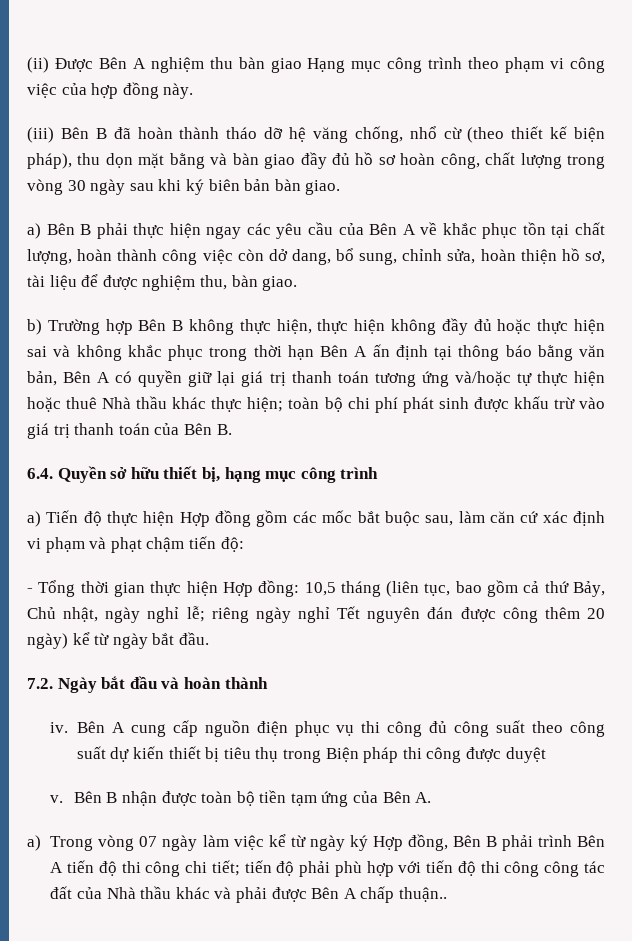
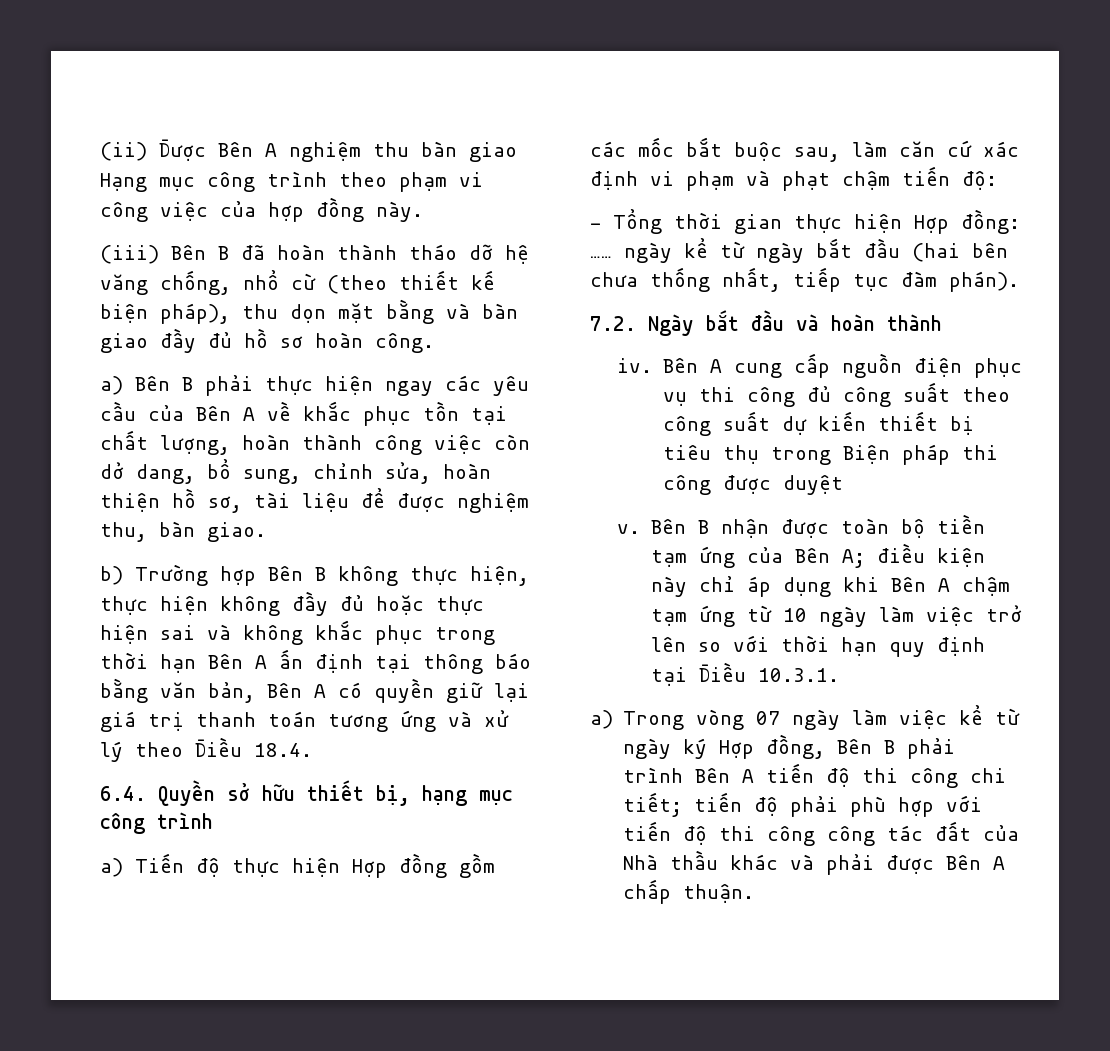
[440,152,605,169] [27,179,341,195] công, chất lượng trong vòng 30 ngày sau khi ký biên bản bàn giao. -> [375,333,434,353] công.
[454,371,605,386] [27,396,605,413] [27,423,232,439] và/hoặc tự thực hiện hoặc thuê Nhà thầu khác thực hiện; toàn bộ chi phí phát sinh được khấu trừ vào giá trị thanh toán của Bên B. -> [448,710,509,727] [100,737,312,762] và xử lý theo Điều 18.4.
[304,580,605,597] [27,606,606,623] [27,632,209,649] 10,5 tháng (liên tục, bao gồm cả thứ Bảy, Chủ nhật, ngày nghỉ lễ; riêng ngày nghỉ Tết nguyên đán được công thêm 20 ngày) kể từ ngày bắt đầu. -> [590,238,1008,263] [590,267,1019,292] …… ngày kể từ ngày bắt đầu (hai bên chưa thống nhất, tiếp tục đàm phán).
[415,792,432,803] A. -> [841,543,985,568] [650,576,1010,597] [650,605,1022,627] [650,635,985,657] [650,662,839,686] A; điều kiện này chỉ áp dụng khi Bên A chậm tạm ứng từ 10 ngày làm việc trở lên so với thời hạn quy định tại Điều 10.3.1.
[398,887,447,902] thuận.. -> [683,884,755,903] thuận.

